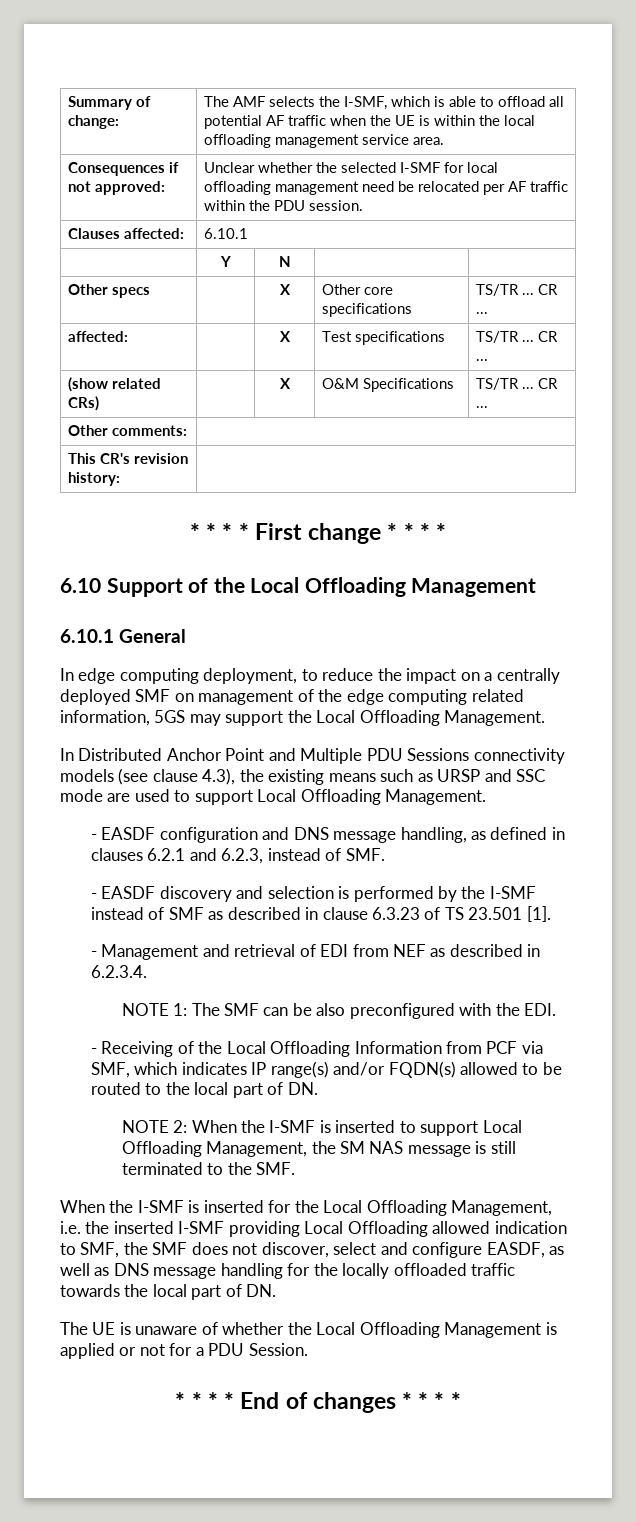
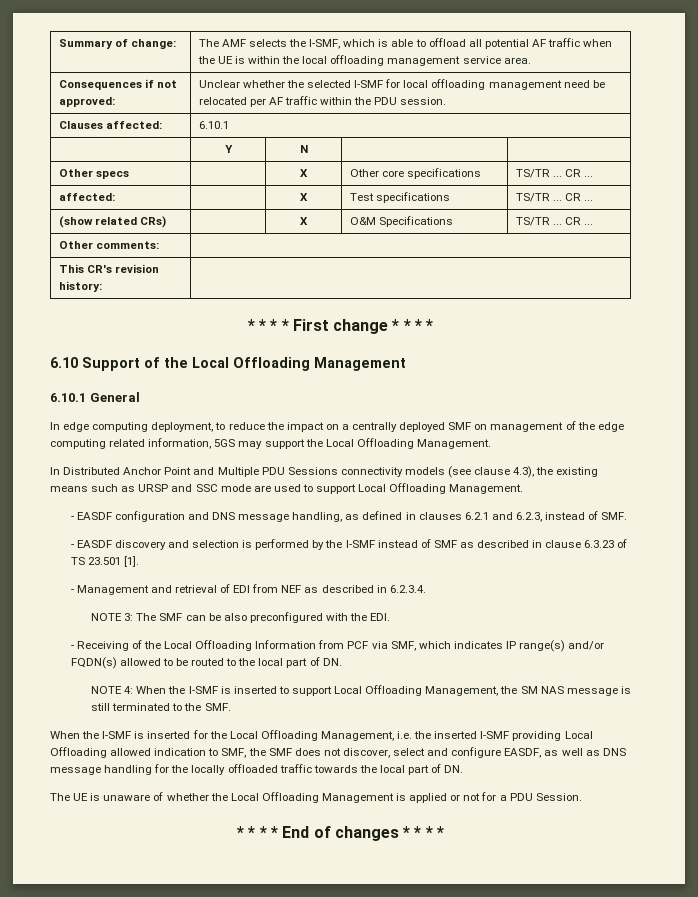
[173,1003,188,1016] 1: -> [124,613,134,621] 3:
[173,1120,188,1133] 2: -> [124,686,134,694] 4:

